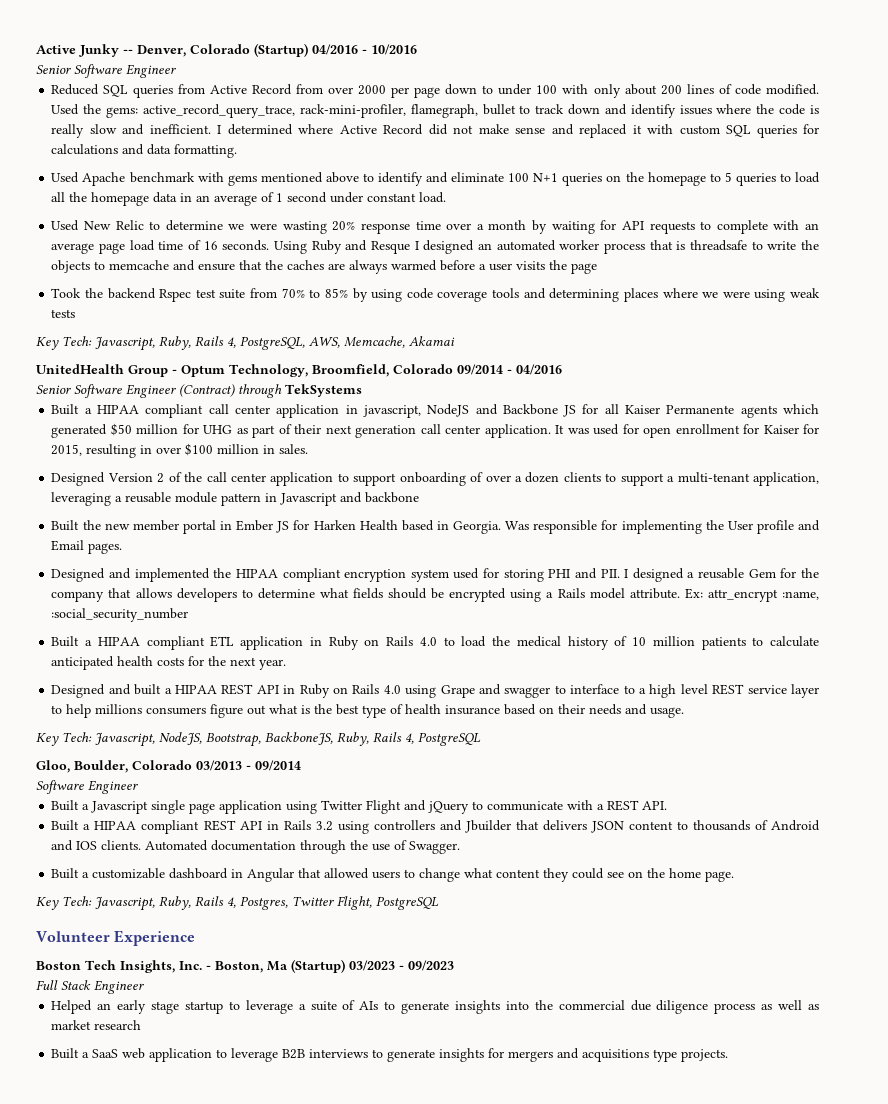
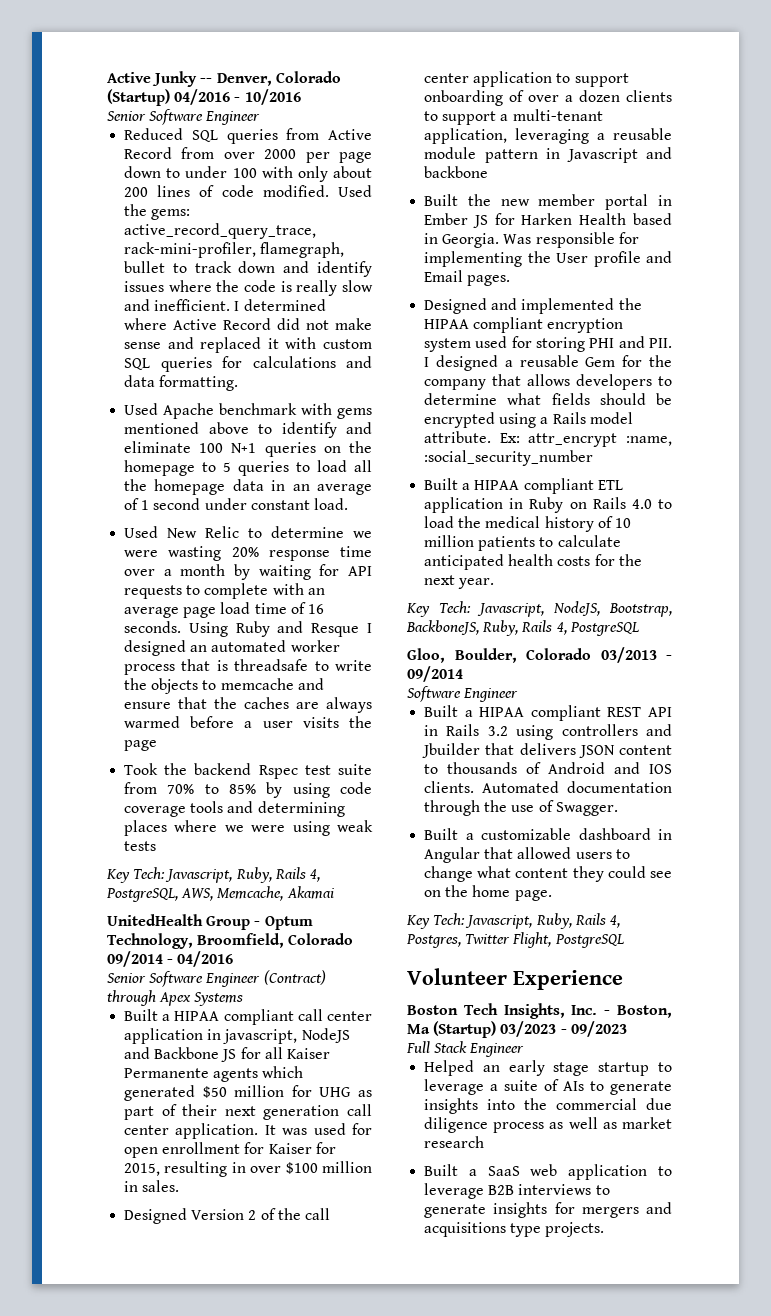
[285,384,362,397] TekSystems -> [159,992,244,1006] Apex Systems
[51,684,819,698] [51,704,685,718] // Designed and built a HIPAA REST API in Ruby on Rails 4.0 using Grape and swagger to interface to a high level REST service layer to help millions consumers figure out what is the best type of health insurance based on their needs and usage. -> (495, 583) none
[51,800,668,814] // Built a Javascript single page application using Twitter Flight and jQuery to communicate with a REST API. -> (519, 695) none

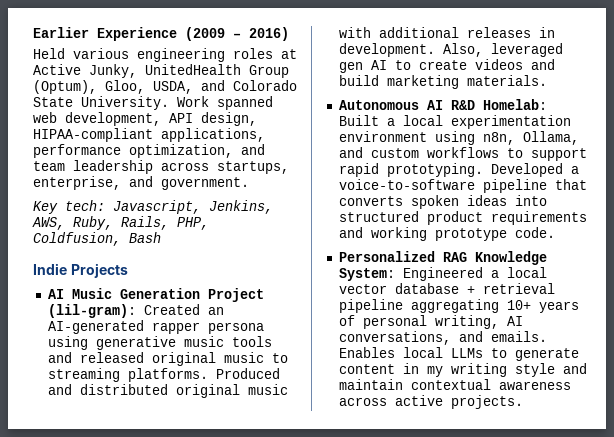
[107,71,341,87] [107,89,301,106] [107,109,261,125] [124,128,372,144] [124,147,372,163] [124,166,372,182] [124,185,372,197] [124,204,191,220] [124,223,317,239] [124,242,345,258] [124,261,372,277] [124,280,373,296] [124,299,326,311] [124,318,372,330] [124,337,372,353] [124,356,372,372] [124,375,239,391] [124,403,372,419] [124,422,372,438] [124,441,372,457] [124,460,372,476] [124,479,372,495] [124,498,348,510] [124,526,372,538] [124,546,372,561] [124,564,372,580] [124,583,325,599] [124,602,324,618] [124,621,372,637] [124,640,340,656] [124,659,372,675] [124,678,324,694] [124,697,372,713] [124,716,372,728] [124,740,158,751] [124,763,372,779] [124,782,372,798] [124,801,345,817] [124,820,373,836] [124,841,157,851] [106,867,320,883] [106,886,334,902] [107,914,313,930] [107,933,354,949] [107,951,234,967] [107,970,326,987] [107,990,244,1006] [124,1009,372,1025] [124,1028,350,1044] [124,1047,330,1062] [124,1066,304,1082] [124,1085,372,1101] [124,1104,372,1120] [124,1123,372,1139] [124,1142,336,1158] [124,1161,372,1177] [124,1180,180,1192] [124,1208,330,1224] [424,71,629,87] [424,90,672,106] [424,109,603,125] [424,128,672,144] [424,147,672,163] [424,166,489,178] [424,194,672,210] [424,213,672,228] [424,232,639,248] [424,251,672,267] [424,270,511,286] [424,298,642,314] [424,317,624,333] [424,336,672,352] [424,355,672,371] [424,374,672,390] [424,393,672,405] [424,412,633,428] [424,431,672,447] [424,450,594,466] [424,478,623,494] [424,497,672,513] [424,516,631,532] [424,535,621,551] [424,554,642,570] [424,575,495,589] [406,601,672,617] [406,620,639,636] [407,647,672,663] [407,666,463,682] [407,686,519,702] [424,705,672,721] [424,724,672,740] [422,743,672,758] [424,762,672,774] [424,781,672,793] [424,800,618,816] [424,828,672,840] [424,847,630,863] [424,866,672,882] [424,885,552,901] [406,913,620,929] [406,932,624,948] [407,968,623,990] [407,1003,672,1019] [407,1021,627,1038] [406,1041,525,1057] [424,1060,672,1076] [424,1079,672,1095] [424,1098,672,1114] [424,1117,672,1133] [424,1136,485,1148] [424,1164,672,1180] [424,1183,610,1199] [424,1202,672,1218] [424,1222,542,1237] Active Junky -- Denver, Colorado (Startup) 04/2016 - 10/2016 // Senior Software Engineer // Reduced SQL queries from Active Record from over 2000 per page down to under 100 with only about 200 lines of code modified. Used the gems: active_record_query_trace, rack-mini-profiler, flamegraph, bullet to track down and identify issues where the code is really slow and inefficient. I determined where Active Record did not make sense and replaced it with custom SQL queries for calculations and data formatting. // Used Apache benchmark with gems mentioned above to identify and eliminate 100 N+1 queries on the homepage to 5 queries to load all the homepage data in an average of 1 second under constant load. // Used New Relic to determine we were wasting 20% response time over a month by waiting for API requests to complete with an average page load time of 16 seconds. Using Ruby and Resque I designed an automated worker process that is threadsafe to write the objects to memcache and ensure that the caches are always warmed before a user visits the page // Took the backend Rspec test suite from 70% to 85% by using code coverage tools and determining places where we were using weak tests // Key Tech: Javascript, Ruby, Rails 4, PostgreSQL, AWS, Memcache, Akamai // UnitedHealth Group - Optum Technology, Broomfield, Colorado 09/2014 - 04/2016 // Senior Software Engineer (Contract) through Apex Systems // Built a HIPAA compliant call center application in javascript, NodeJS and Backbone JS for all Kaiser Permanente agents which generated $50 million for UHG as part of their next generation call center application. It was used for open enrollment for Kaiser for 2015, resulting in over $100 million in sales. // Designed Version 2 of the call center application to support onboarding of over a dozen clients to support a multi-tenant application, leveraging a reusable module pattern in Javascript and backbone // Built the new member portal in Ember JS for Harken Health based in Georgia. Was responsible for implementing the User profile and Email pages. // Designed and implemented the HIPAA compliant encryption system used for storing PHI and PII. I designed a reusable Gem for the company that allows developers to determine what fields should be encrypted using a Rails model attribute. Ex: attr_encrypt :name, :social_security_number // Built a HIPAA compliant ETL application in Ruby on Rails 4.0 to load the medical history of 10 million patients to calculate anticipated health costs for the next year. // Key Tech: Javascript, NodeJS, Bootstrap, BackboneJS, Ruby, Rails 4, PostgreSQL // Gloo, Boulder, Colorado 03/2013 - 09/2014 // Software Engineer // Built a HIPAA compliant REST API in Rails 3.2 using controllers and Jbuilder that delivers JSON content to thousands of Android and IOS clients. Automated documentation through the use of Swagger. // Built a customizable dashboard in Angular that allowed users to change what content they could see on the home page. // Key Tech: Javascript, Ruby, Rails 4, Postgres, Twitter Flight, PostgreSQL // Volunteer Experience // Boston Tech Insights, Inc. - Boston, Ma (Startup) 03/2023 - 09/2023 // Full Stack Engineer // Helped an early stage startup to leverage a suite of AIs to generate insights into the commercial due diligence process as well as market research // Built a SaaS web application to leverage B2B interviews to generate insights for mergers and acquisitions type -> [33,27,289,41] [33,48,297,62] [33,64,289,78] [33,80,297,94] [33,96,273,110] [33,112,257,126] [33,128,265,142] [33,144,265,158] [33,160,289,174] [33,176,249,190] [33,200,273,214] [32,216,209,230] [33,232,161,246] [33,263,128,278] [47,288,264,302] [47,304,224,318] [47,320,264,334] [47,336,272,350] [47,352,288,366] [47,368,280,382] [47,384,288,398] [338,27,555,38] [338,43,563,57] [338,59,555,73] [338,75,547,89] [338,99,547,110] [338,115,571,129] [338,131,579,145] [338,147,587,161] [338,163,579,177] [338,179,587,193] [338,195,547,209] [338,211,587,225] [338,227,555,241] [338,251,547,265] [338,267,547,281] [338,283,555,294] [338,299,579,313] [338,315,523,329] [338,331,547,345] [338,347,579,361] [338,363,587,377] [338,379,571,390] [338,395,443,406] Earlier Experience (2009 – 2016) // Held various engineering roles at Active Junky, UnitedHealth Group (Optum), Gloo, USDA, and Colorado State University. Work spanned web development, API design, HIPAA-compliant applications, performance optimization, and team leadership across startups, enterprise, and government. // Key tech: Javascript, Jenkins, AWS, Ruby, Rails, PHP, Coldfusion, Bash // Indie Projects // AI Music Generation Project (lil-gram): Created an AI-generated rapper persona using generative music tools and released original music to streaming platforms. Produced and distributed original music with additional releases in development. Also, leveraged gen AI to create videos and build marketing materials. // Autonomous AI R&D Homelab: Built a local experimentation environment using n8n, Ollama, and custom workflows to support rapid prototyping. Developed a voice-to-software pipeline that converts spoken ideas into structured product requirements and working prototype code. // Personalized RAG Knowledge System: Engineered a local vector database + retrieval pipeline aggregating 10+ years of personal writing, AI conversations, and emails. Enables local LLMs to generate content in my writing style and maintain contextual awareness across active

